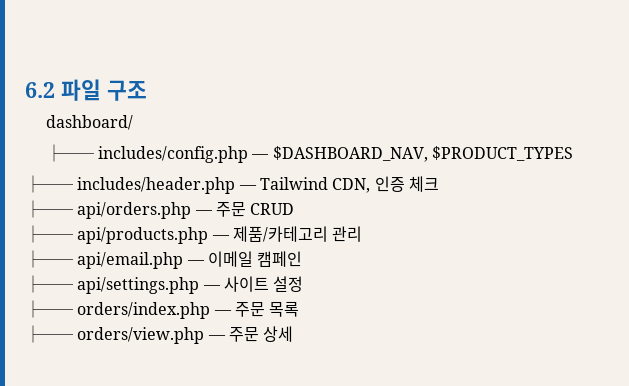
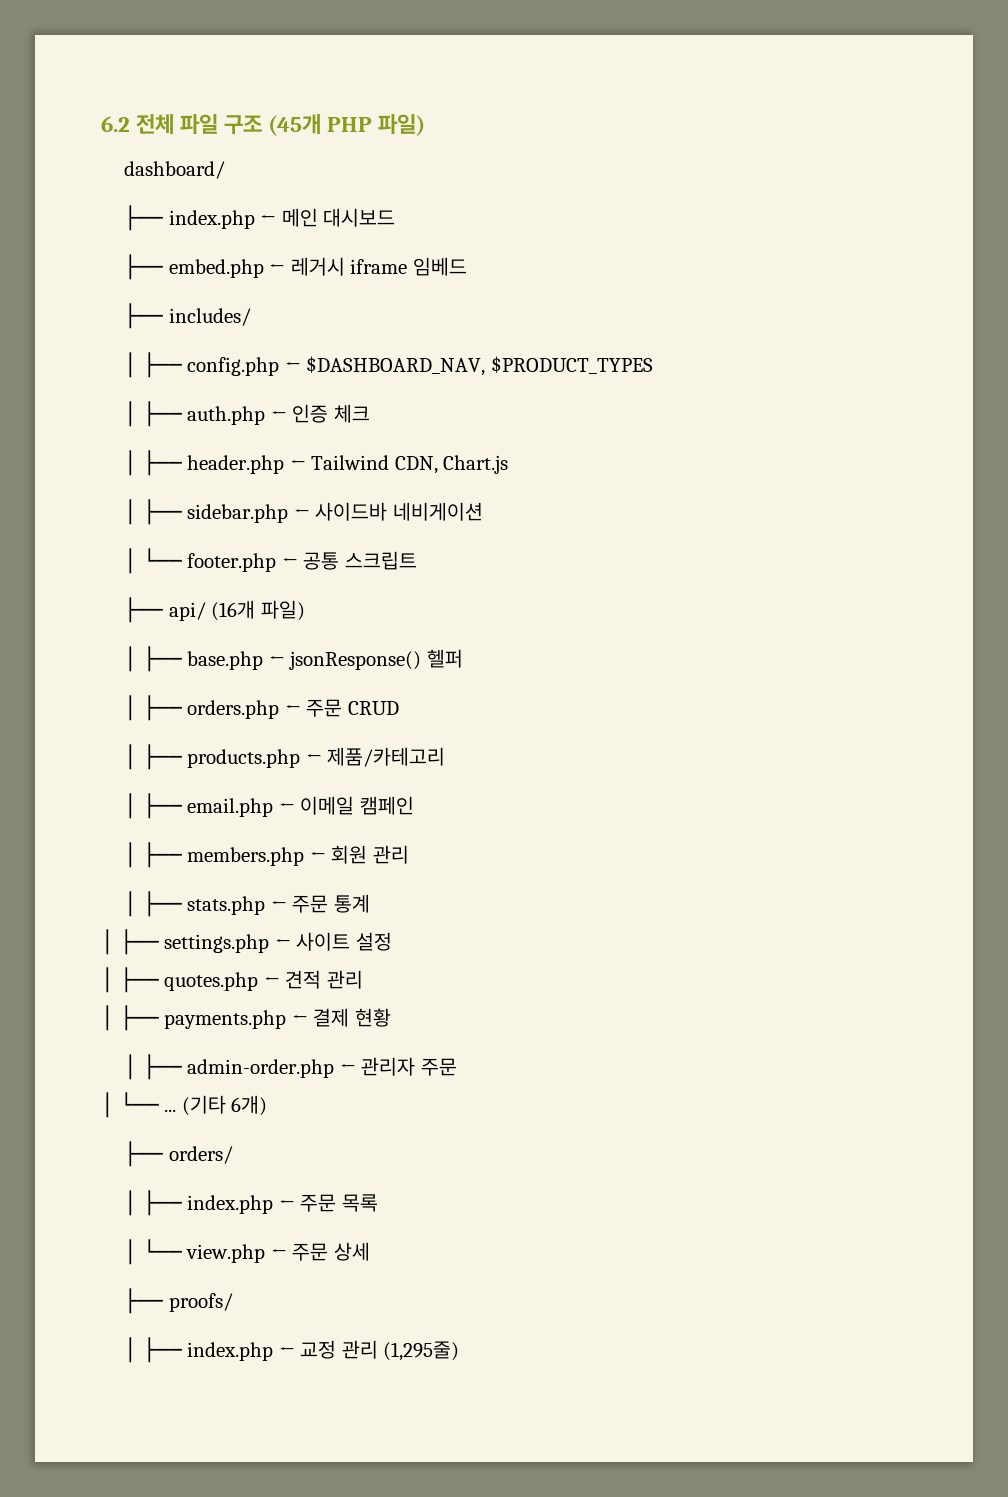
(55, 90) none -> [136,114,175,135] 전체
(147, 90) none -> [268,114,426,136] (45개 PHP 파일)
[98,146,574,163] [25,175,439,194] [25,200,295,219] [25,225,363,244] [25,250,303,269] [25,275,304,294] [25,300,300,319] [25,325,294,344] includes/config.php — $DASHBOARD_NAV, $PRODUCT_TYPES // ├── includes/header.php — Tailwind CDN, 인증 체크 // ├── api/orders.php — 주문 CRUD // ├── api/products.php — 제품/카테고리 관리 // ├── api/email.php — 이메일 캠페인 // ├── api/settings.php — 사이트 설정 // ├── orders/index.php — 주문 목록 // ├── orders/view.php — 주문 상세 -> [168,208,396,229] [124,254,467,280] [124,303,251,329] [124,352,653,378] [124,401,370,427] [124,450,509,476] [124,499,483,525] [124,548,417,574] [124,597,305,623] [124,646,463,672] [124,695,399,721] [124,744,446,770] [124,793,414,819] [124,842,409,868] [124,891,370,917] [101,929,392,955] [101,967,363,993] [101,1005,391,1031] [124,1054,457,1080] [101,1092,268,1118] [124,1141,233,1167] [124,1190,378,1216] [124,1239,370,1265] [124,1288,233,1314] [124,1337,460,1363] index.php ← 메인 대시보드 // ├── embed.php ← 레거시 iframe 임베드 // ├── includes/ // │ ├── config.php ← $DASHBOARD_NAV, $PRODUCT_TYPES // │ ├── auth.php ← 인증 체크 // │ ├── header.php ← Tailwind CDN, Chart.js // │ ├── sidebar.php ← 사이드바 네비게이션 // │ └── footer.php ← 공통 스크립트 // ├── api/ (16개 파일) // │ ├── base.php ← jsonResponse() 헬퍼 // │ ├── orders.php ← 주문 CRUD // │ ├── products.php ← 제품/카테고리 // │ ├── email.php ← 이메일 캠페인 // │ ├── members.php ← 회원 관리 // │ ├── stats.php ← 주문 통계 // │ ├── settings.php ← 사이트 설정 // │ ├── quotes.php ← 견적 관리 // │ ├── payments.php ← 결제 현황 // │ ├── admin-order.php ← 관리자 주문 // │ └── ... (기타 6개) // ├── orders/ // │ ├── index.php ← 주문 목록 // │ └── view.php ← 주문 상세 // ├── proofs/ // │ ├── index.php ← 교정 관리 (1,295줄)

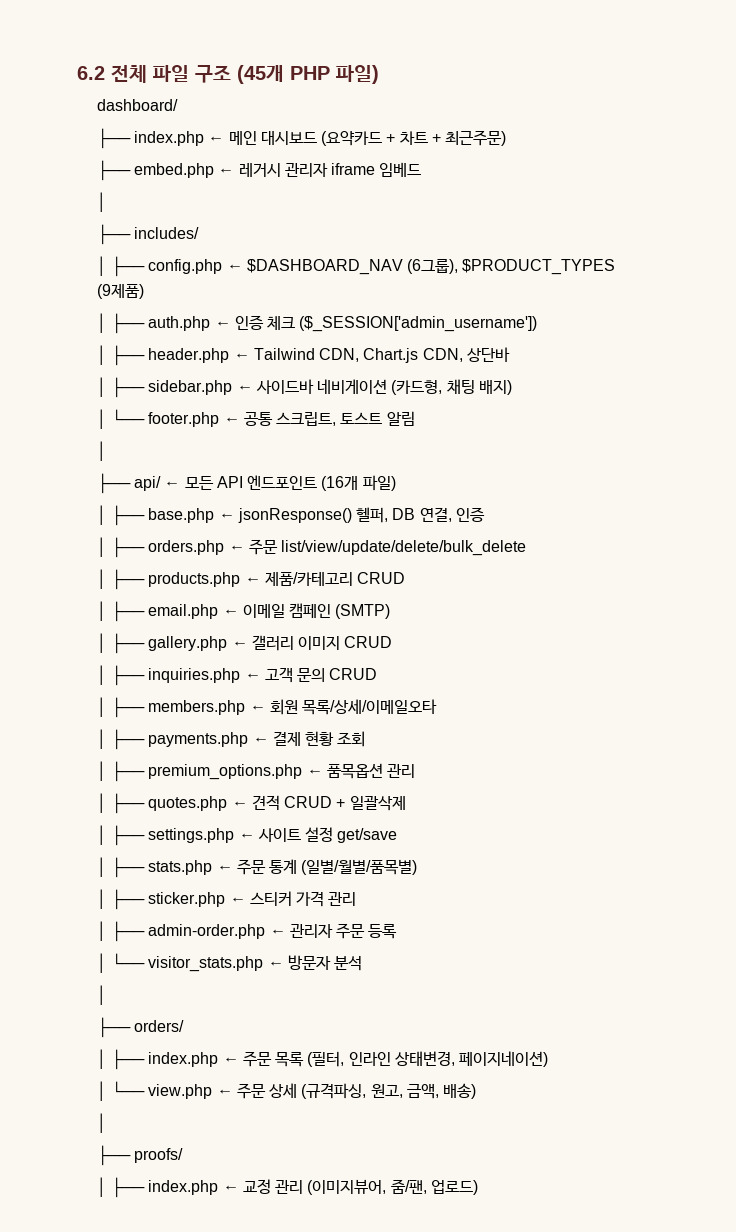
(396, 217) none -> [321,130,507,146] (요약카드 + 차트 + 최근주문)
(345, 266) none -> [284,163,328,177] 관리자
(467, 266) none -> [96,192,107,212] // │
[306,356,486,376] $DASHBOARD_NAV, -> [246,259,459,275] $DASHBOARD_NAV (6그룹),
(653, 365) none -> [96,284,144,299] (9제품)
(370, 413) none -> [299,316,538,332] ($_SESSION['admin_username'])
(509, 464) none -> [422,347,511,362] CDN, 상단바
(483, 511) none -> [391,379,513,395] (카드형, 채팅 배지)
[344,551,417,570] [124,597,206,623] 스크립트 // ├── api/ -> [276,411,415,426] [96,441,107,461] [96,473,318,494] 스크립트, 토스트 알림 // │ // ├── api/ ← 모든 API 엔드포인트
[426,649,463,668] 헬퍼 -> [356,507,486,523] 헬퍼, DB 연결, 인증
[347,701,399,715] CRUD -> [281,540,527,556] list/view/update/delete/bulk_delete
(446, 757) none -> [357,572,406,584] CRUD
(414, 805) none -> [335,604,391,619] [96,633,393,654] [96,665,378,686] (SMTP) // │ ├── gallery.php ← 갤러리 이미지 CRUD // │ ├── inquiries.php ← 고객 문의 CRUD
[372,845,409,864] 관리 -> [302,699,438,715] [96,729,366,750] [96,761,416,782] [96,793,406,814] [96,825,398,846] 목록/상세/이메일오타 // │ ├── payments.php ← 결제 현황 조회 // │ ├── premium_options.php ← 품목옵션 관리 // │ ├── quotes.php ← 견적 CRUD + 일괄삭제 // │ ├── settings.php ← 사이트 설정 get/save
[101,929,392,955] [101,967,363,993] [101,1005,391,1031] // │ ├── settings.php ← 사이트 설정 // │ ├── quotes.php ← 견적 관리 // │ ├── payments.php ← 결제 현황 -> [301,859,418,875] [96,889,357,910] (일별/월별/품목별) // │ ├── sticker.php ← 스티커 가격 관리
[101,1092,268,1118] // │ └── ... (기타 6개) -> [368,924,398,939] [96,953,363,973] [96,985,107,1005] 등록 // │ └── visitor_stats.php ← 방문자 분석 // │
(378, 1203) none -> [307,1051,549,1067] (필터, 인라인 상태변경, 페이지네이션)
(370, 1251) none -> [301,1083,477,1099] [96,1113,107,1133] (규격파싱, 원고, 금액, 배송) // │
[383,1341,460,1361] (1,295줄) -> [307,1179,479,1195] (이미지뷰어, 줌/팬, 업로드)

